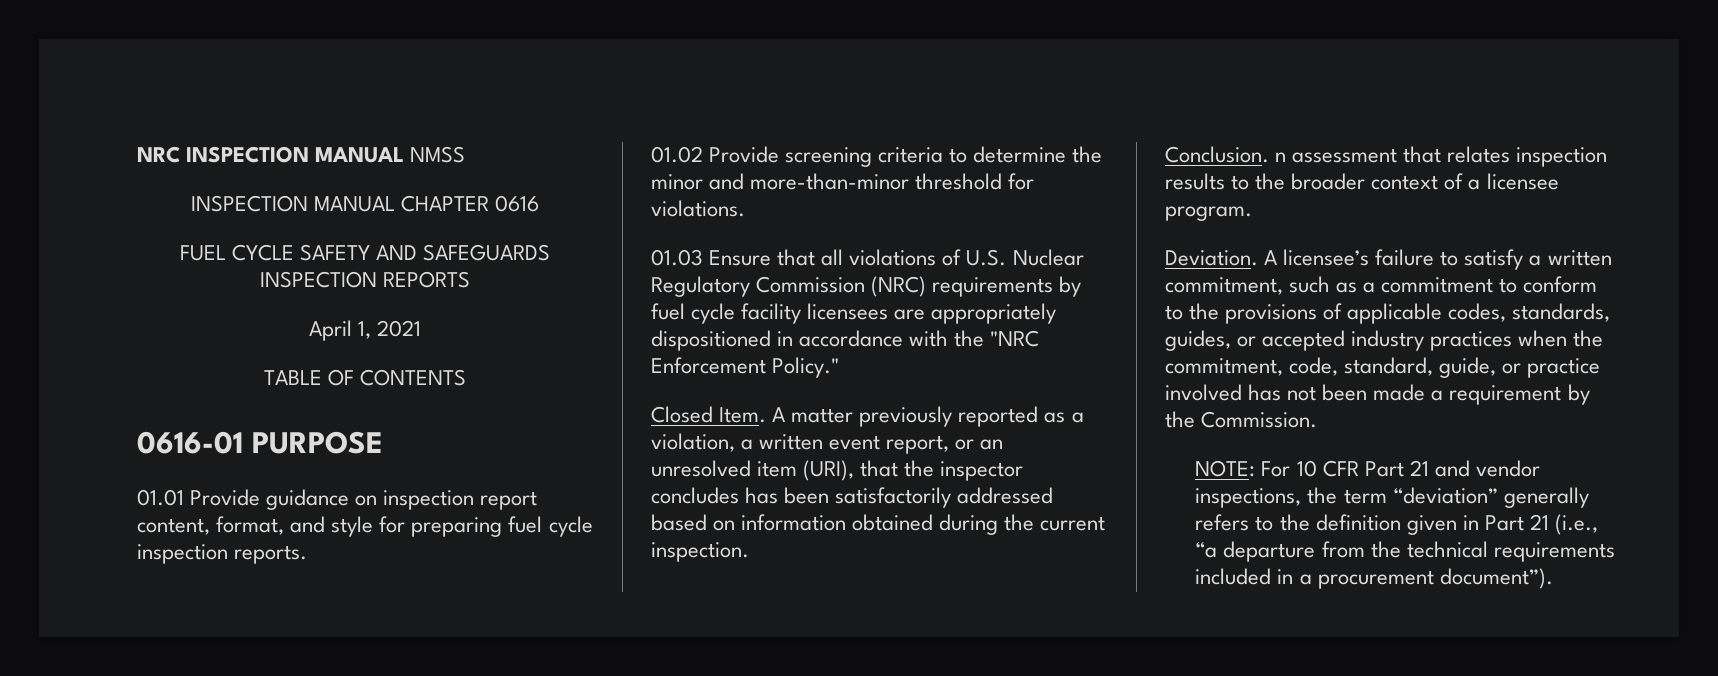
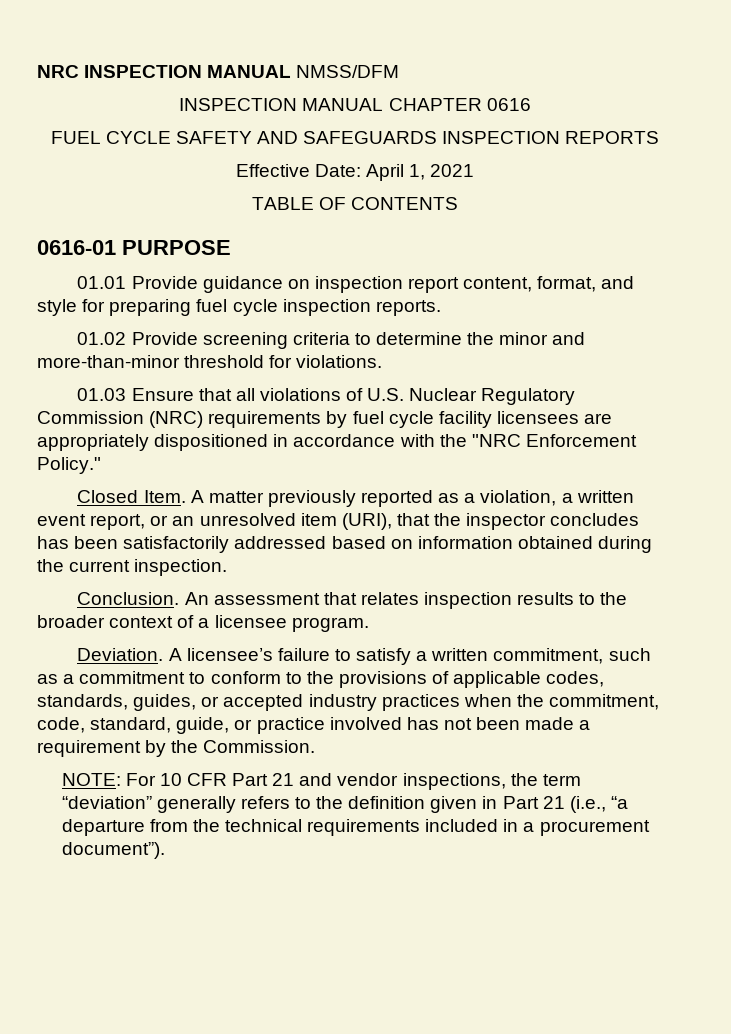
[410,146,466,163] NMSS -> [296,65,400,78] NMSS/DFM
(471, 279) none -> [235,164,361,177] Effective Date:
[1275,152,1287,162] n -> [184,592,209,605] An

